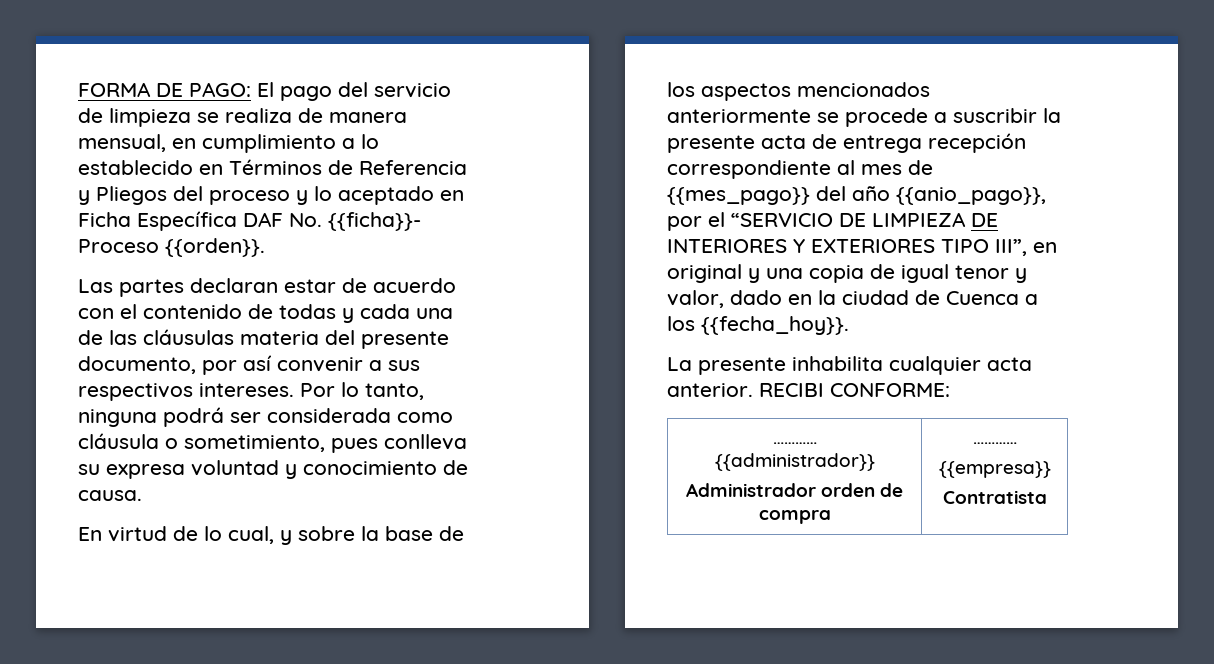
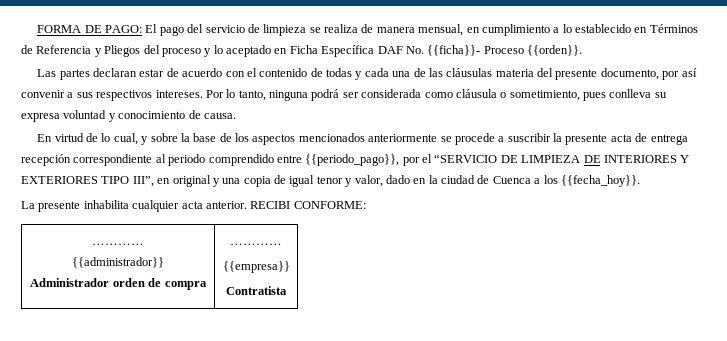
[861,160,933,175] [667,186,1046,205] mes de {{mes_pago}} del año {{anio_pago}}, -> [168,154,400,166] periodo comprendido entre {{periodo_pago}},

